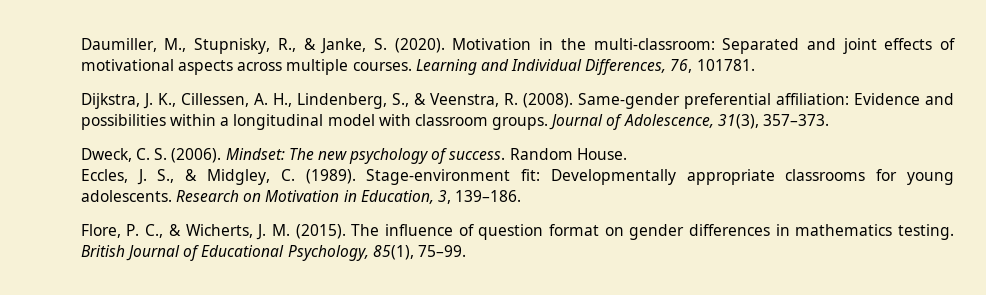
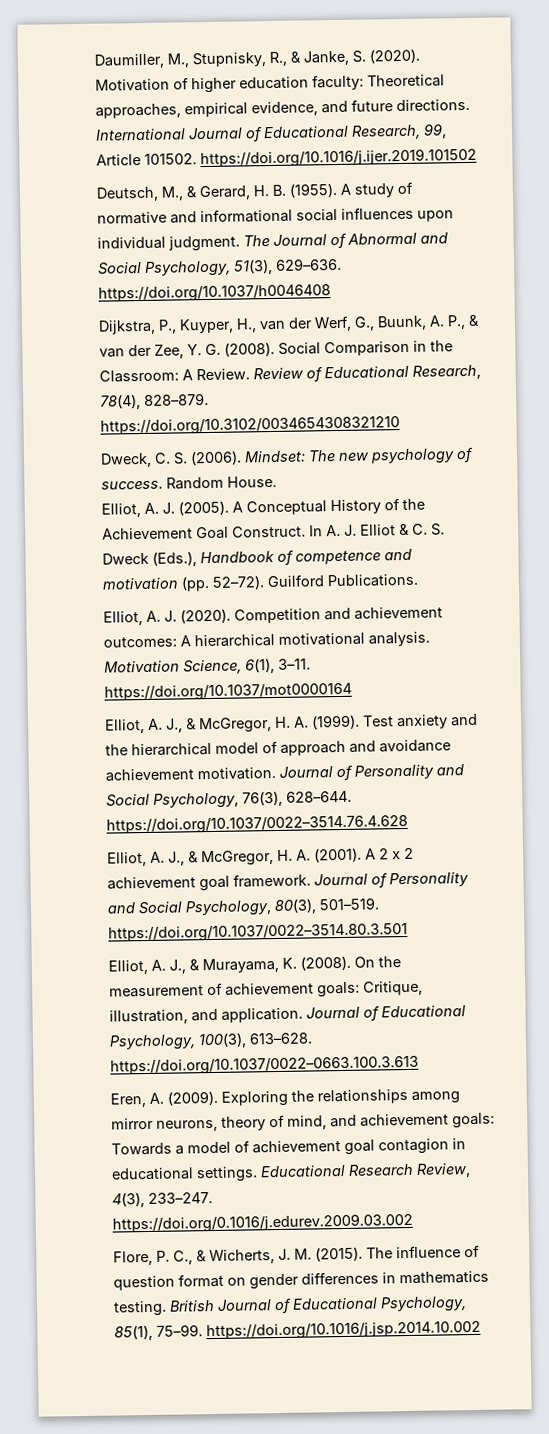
[539,38,956,54] [80,59,755,75] [80,93,955,109] [80,114,830,130] in the multi-classroom: Separated and joint effects of motivational aspects across multiple courses. Learning and Individual Differences, 76, 101781. // Dijkstra, J. K., Cillessen, A. H., Lindenberg, S., & Veenstra, R. (2008). Same-gender preferential affiliation: Evidence and possibilities within a longitudinal model with classroom groups. Journal of Adolescence, 31(3), 357–373. -> [172,74,445,94] [94,98,470,119] [94,123,447,143] [95,147,477,169] [95,181,413,202] [96,206,454,225] [96,232,448,252] [97,257,342,277] [97,284,331,303] [97,314,480,335] [98,340,453,359] [98,364,481,383] [99,392,209,410] [99,416,400,436] of higher education faculty: Theoretical approaches, empirical evidence, and future directions. International Journal of Educational Research, 99, Article 101502. https://doi.org/10.1016/j.ijer.2019.101502 // Deutsch, M., & Gerard, H. B. (1955). A study of normative and informational social influences upon individual judgment. The Journal of Abnormal and Social Psychology, 51(3), 629–636. https://doi.org/10.1037/h0046408 // Dijkstra, P., Kuyper, H., van der Werf, G., Buunk, A. P., & van der Zee, Y. G. (2008). Social Comparison in the Classroom: A Review. Review of Educational Research, 78(4), 828–879. https://doi.org/10.3102/0034654308321210
[80,169,954,185] [80,190,522,204] Eccles, J. S., & Midgley, C. (1989). Stage-environment fit: Developmentally appropriate classrooms for young adolescents. Research on Motivation in Education, 3, 139–186. -> [100,498,425,518] [101,523,445,540] [101,548,412,567] [101,573,419,592] [102,606,443,626] [102,631,430,648] [103,657,311,675] [103,682,352,702] [104,713,478,734] [104,739,451,757] [104,764,464,782] [105,790,352,809] [105,814,408,835] [106,847,414,867] [106,872,469,892] [106,897,379,917] [107,922,408,943] [107,955,401,975] [108,980,423,998] [108,1005,466,1025] [108,1032,313,1051] [109,1055,419,1076] [109,1088,460,1108] [110,1112,495,1132] [110,1138,466,1156] [110,1163,471,1183] [111,1192,213,1208] [111,1212,413,1234] Elliot, A. J. (2005). A Conceptual History of the Achievement Goal Construct. In A. J. Elliot & C. S. Dweck (Eds.), Handbook of competence and motivation (pp. 52–72). Guilford Publications. // Elliot, A. J. (2020). Competition and achievement outcomes: A hierarchical motivational analysis. Motivation Science, 6(1), 3–11. https://doi.org/10.1037/mot0000164 // Elliot, A. J., & McGregor, H. A. (1999). Test anxiety and the hierarchical model of approach and avoidance achievement motivation. Journal of Personality and Social Psychology, 76(3), 628–644. https://doi.org/10.1037/0022–3514.76.4.628 // Elliot, A. J., & McGregor, H. A. (2001). A 2 x 2 achievement goal framework. Journal of Personality and Social Psychology, 80(3), 501–519. https://doi.org/10.1037/0022–3514.80.3.501 // Elliot, A. J., & Murayama, K. (2008). On the measurement of achievement goals: Critique, illustration, and application. Journal of Educational Psychology, 100(3), 613–628. https://doi.org/10.1037/0022–0663.100.3.613 // Eren, A. (2009). Exploring the relationships among mirror neurons, theory of mind, and achievement goals: Towards a model of achievement goal contagion in educational settings. Educational Research Review, 4(3), 233–247. https://doi.org/0.1016/j.edurev.2009.03.002
(466, 251) none -> [205,1320,481,1341] https://doi.org/10.1016/j.jsp.2014.10.002

